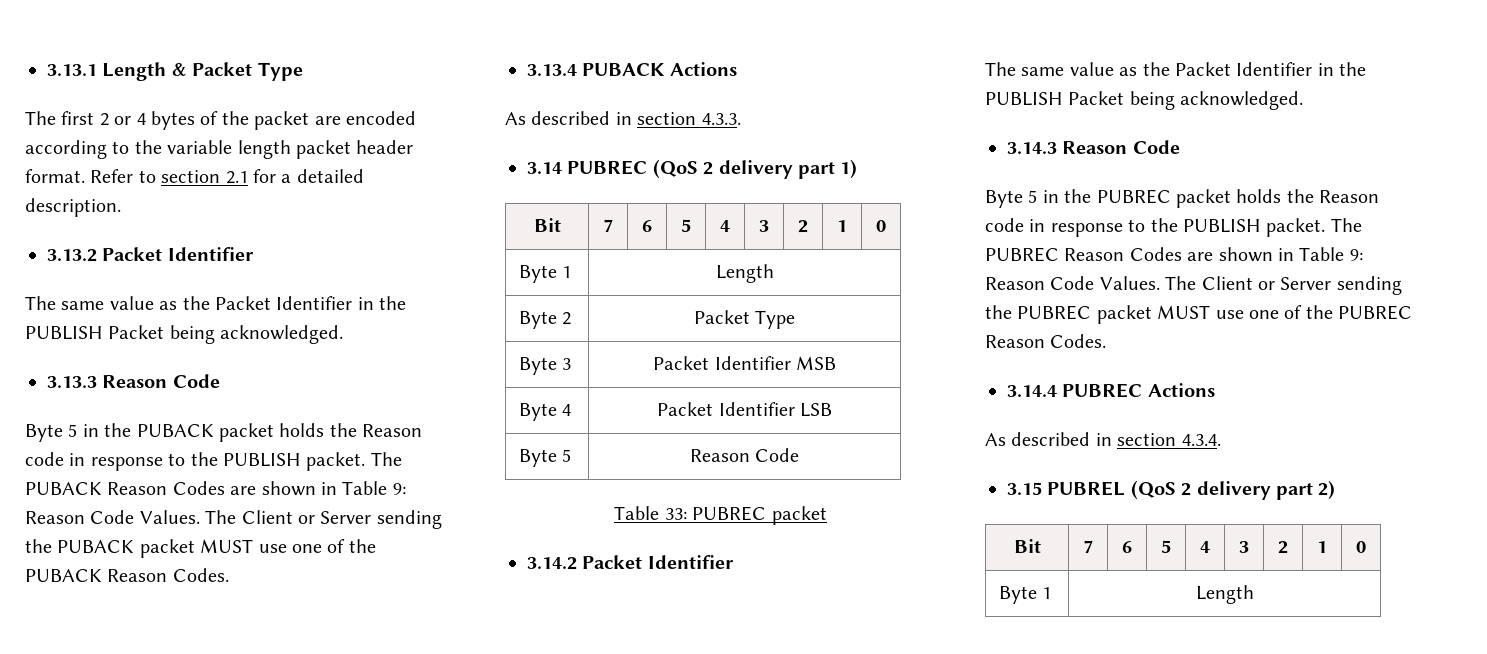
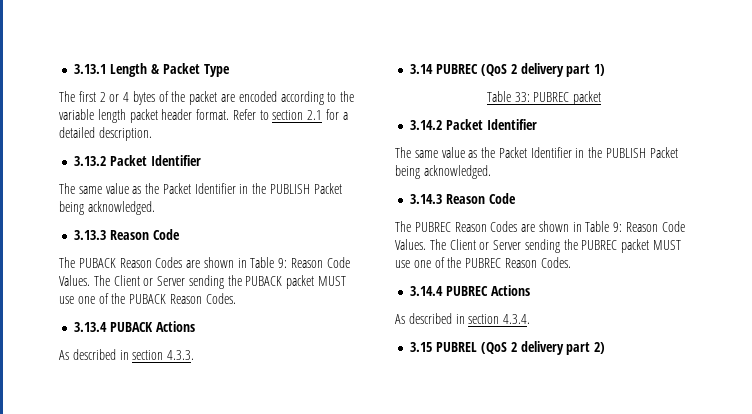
[25,423,423,442] [25,452,366,471] Byte 5 in the PUBACK packet holds the Reason code in response to the PUBLISH packet. -> (180, 234) none
[533,218,561,232] [603,219,613,232] [642,220,652,232] [681,219,691,232] [720,220,730,232] [759,220,769,232] [798,220,808,233] [837,220,847,232] [876,220,886,232] [519,265,572,283] [715,264,774,283] [519,311,572,329] [693,310,796,329] [519,357,572,375] [653,356,836,370] [519,403,572,421] [657,402,832,417] [519,449,572,467] [689,448,800,462] // Bit | 7 | 6 | 5 | 4 | 3 | 2 | 1 | 0 // Byte 1 | Length // Byte 2 | Packet Type // Byte 3 | Packet Identifier MSB // Byte 4 | Packet Identifier LSB // Byte 5 | Reason Code -> (606, 70) none
[985,189,1380,208] [985,218,1326,237] Byte 5 in the PUBREC packet holds the Reason code in response to the PUBLISH packet. -> (516, 198) none
[1013,539,1041,553] [1083,540,1093,553] [1122,541,1132,553] [1161,540,1171,553] [1200,541,1210,553] [1239,541,1249,553] [1278,541,1288,554] [1317,541,1327,553] [1356,541,1366,553] [999,586,1052,604] [1195,585,1254,604] // Bit | 7 | 6 | 5 | 4 | 3 | 2 | 1 | 0 // Byte 1 | Length -> (606, 348) none

